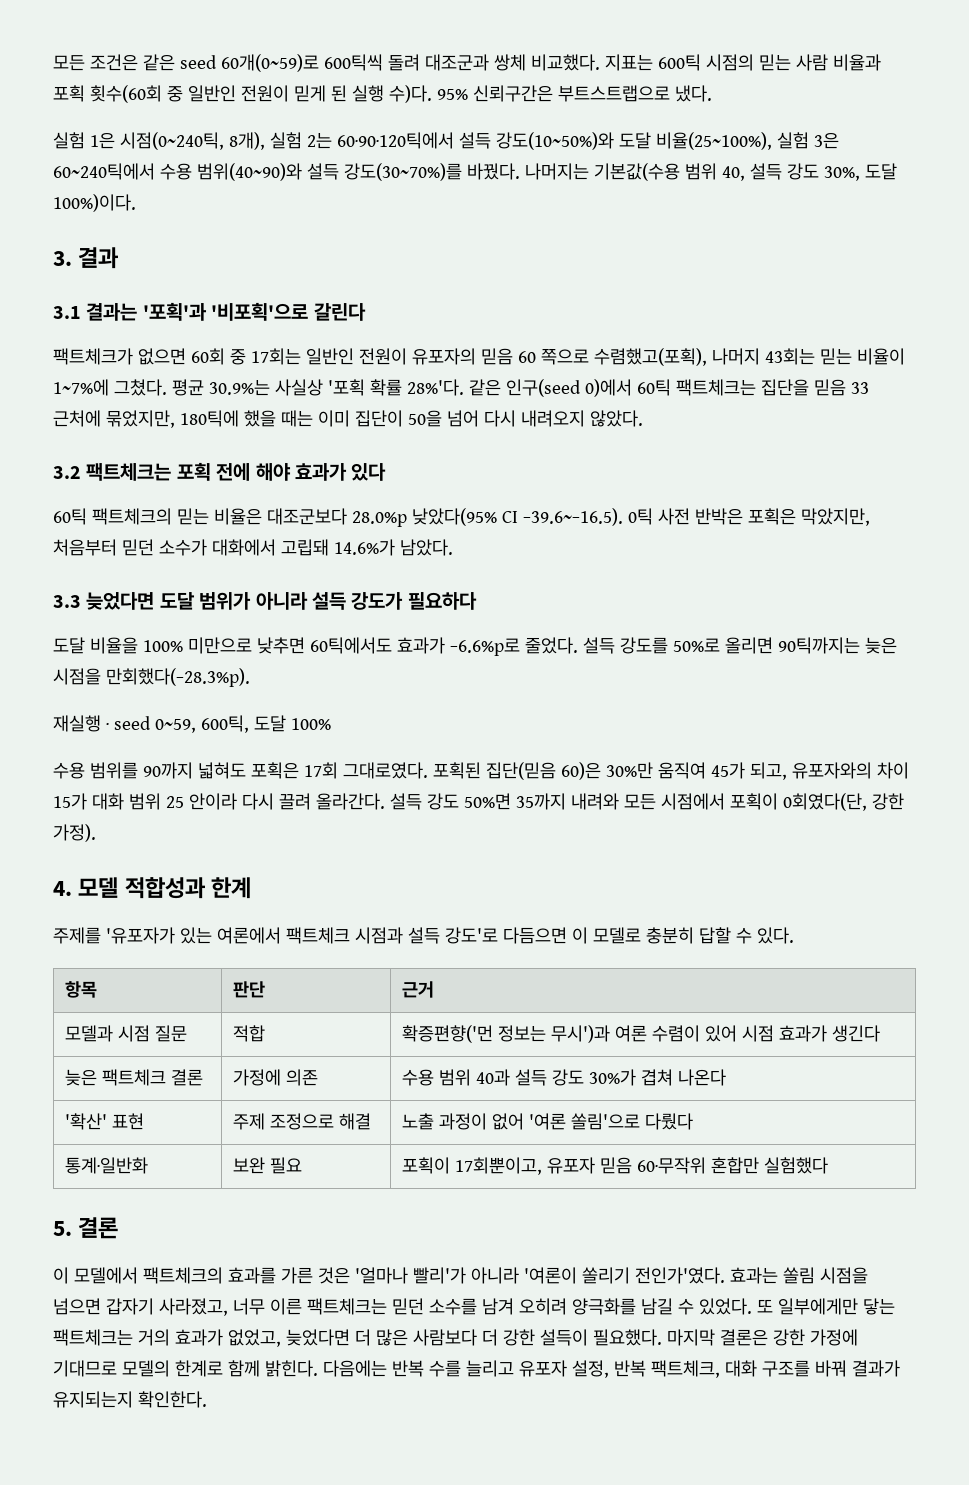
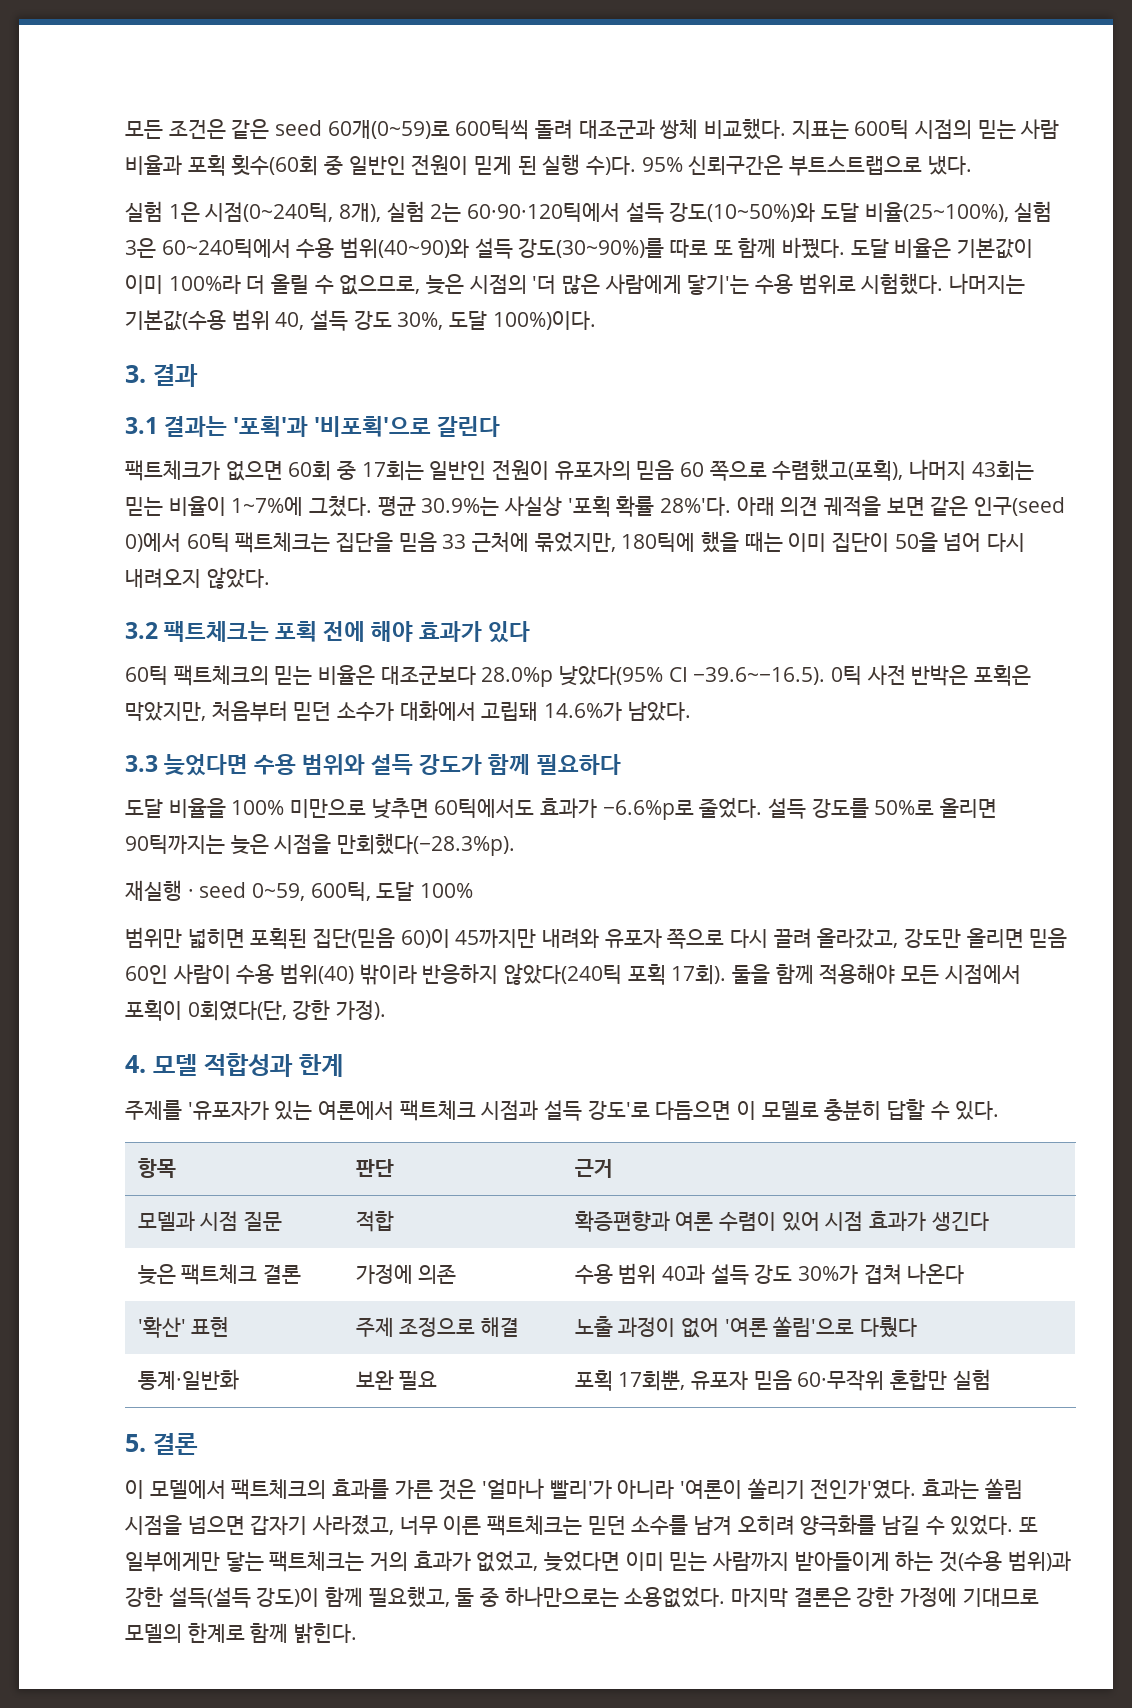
[343,163,520,181] 강도(30~70%)를 바꿨다. -> [518,237,1034,259] [125,273,944,295] 강도(30~90%)를 따로 또 함께 바꿨다. 도달 비율은 기본값이 이미 100%라 더 올릴 수 없으므로, 늦은 시점의 '더 많은 사람에게 닿기'는 수용 범위로 시험했다.
(464, 387) none -> [736,496,925,517] 아래 의견 궤적을 보면
[159,592,308,610] 도달 범위가 아니라 -> [254,754,366,775] 수용 범위와
(404, 601) none -> [488,754,531,775] 함께
[53,762,909,780] [53,793,619,810] 수용 범위를 90까지 넓혀도 포획은 17회 그대로였다. 포획된 집단(믿음 60)은 30%만 움직여 45가 되고, 유포자와의 차이 15가 대화 범위 25 안이라 다시 끌려 올라간다. 설득 강도 50%면 35까지 내려와 -> [125,927,1068,949] [125,963,896,985] 범위만 넓히면 포획된 집단(믿음 60)이 45까지만 내려와 유포자 쪽으로 다시 끌려 올라갔고, 강도만 올리면 믿음 60인 사람이 수용 범위(40) 밖이라 반응하지 않았다(240틱 포획 17회). 둘을 함께 적용해야
[402,1025,611,1043] 확증편향('먼 정보는 무시')과 -> [574,1211,670,1232] 확증편향과
[402,1157,543,1175] 포획이 17회뿐이고, -> [574,1370,686,1391] 포획 17회뿐,
[763,1157,828,1174] 실험했다 -> [952,1369,991,1390] 실험
[354,1329,662,1346] 더 많은 사람보다 더 강한 설득이 필요했다. -> [625,1550,1071,1572] [125,1586,726,1608] 이미 믿는 사람까지 받아들이게 하는 것(수용 범위)과 강한 설득(설득 강도)이 함께 필요했고, 둘 중 하나만으로는 소용없었다.
[322,1360,900,1378] [53,1391,207,1408] 다음에는 반복 수를 늘리고 유포자 설정, 반복 팩트체크, 대화 구조를 바꿔 결과가 유지되는지 확인한다. -> (358, 1633) none

